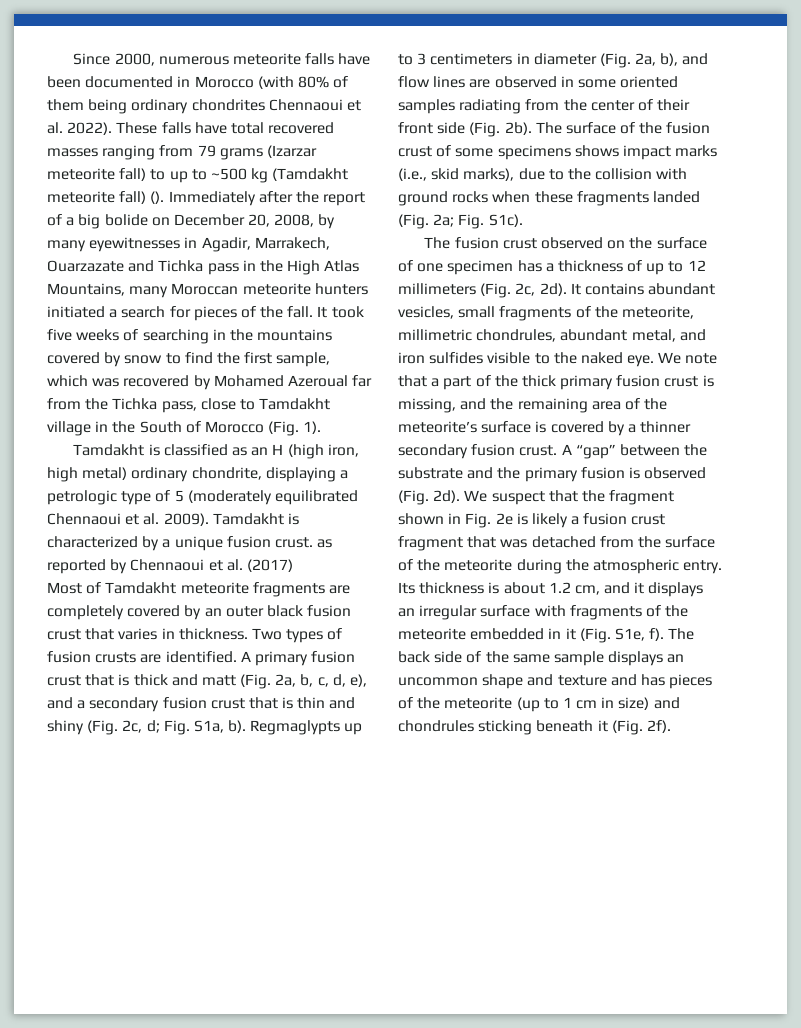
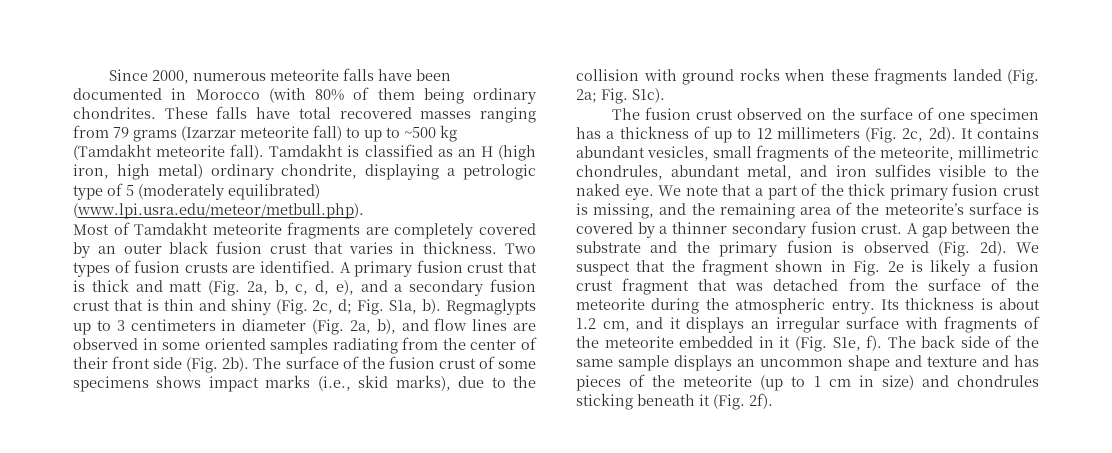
[191,99,361,111] [47,122,113,135] chondrites Chennaoui et al. 2022). -> [73,107,156,119] chondrites.
[119,191,366,206] [47,214,336,229] [47,237,330,252] [47,260,360,275] [47,283,368,298] [47,306,364,321] [47,329,333,344] [47,352,331,367] [47,375,373,390] [47,398,331,413] [47,421,322,436] fall) (). Immediately after the report of a big bolide on December 20, 2008, by many eyewitnesses in Agadir, Marrakech, Ouarzazate and Tichka pass in the High Atlas Mountains, many Moroccan meteorite hunters initiated a search for pieces of the fall. It took five weeks of searching in the mountains covered by snow to find the first sample, which was recovered by Mohamed Azeroual far from the Tichka pass, close to Tamdakht village in the South of Morocco (Fig. 1). // -> [230,144,265,160] fall).
[274,490,358,505] [47,513,299,526] [47,536,333,551] [47,559,293,574] equilibrated Chennaoui et al. 2009). Tamdakht is characterized by a unique fusion crust. as reported by Chennaoui et al. (2017) -> [228,184,320,200] [73,203,364,219] equilibrated) (www.lpi.usra.edu/meteor/metbull.php).
[575,444,616,459] “gap” -> [921,226,947,238] gap

